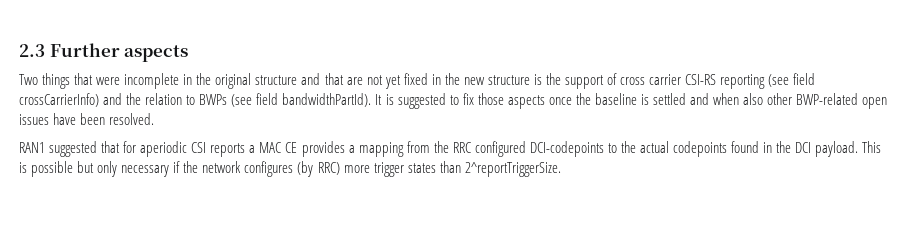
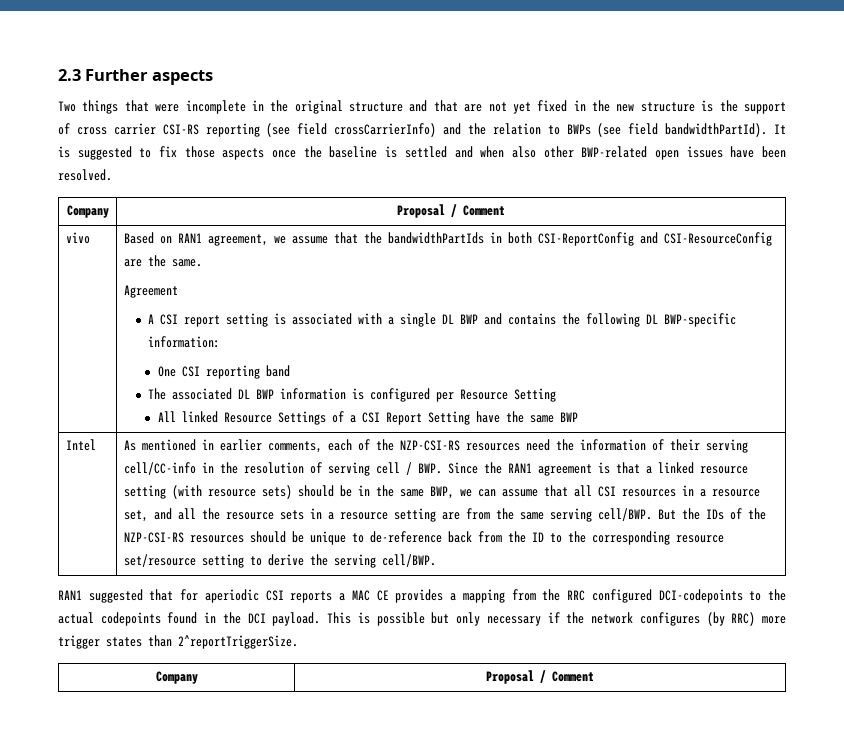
(155, 119) none -> [66,205,109,218] [397,204,505,218] [65,232,90,244] [123,232,772,246] [123,255,202,267] [123,285,178,298] [148,313,737,327] [148,336,221,348] [157,365,290,379] [148,388,557,402] [157,411,578,425] [65,439,96,451] [123,439,748,453] [123,462,748,476] [123,485,760,499] [123,508,766,522] [123,531,724,545] [123,554,436,568] // Company | Proposal / Comment // vivo | Based on RAN1 agreement, we assume that the bandwidthPartIds in both CSI-ReportConfig and CSI-ResourceConfig are the same. // Agreement // A CSI report setting is associated with a single DL BWP and contains the following DL BWP-specific information: // One CSI reporting band // The associated DL BWP information is configured per Resource Setting // All linked Resource Settings of a CSI Report Setting have the same BWP // Intel | As mentioned in earlier comments, each of the NZP-CSI-RS resources need the information of their serving cell/CC-info in the resolution of serving cell / BWP. Since the RAN1 agreement is that a linked resource setting (with resource sets) should be in the same BWP, we can assume that all CSI resources in a resource set, and all the resource sets in a resource setting are from the same serving cell/BWP. But the IDs of the NZP-CSI-RS resources should be unique to de-reference back from the ID to the corresponding resource set/resource setting to derive the serving cell/BWP.
(561, 169) none -> [155,671,198,684] [486,670,594,684] // Company | Proposal / Comment

